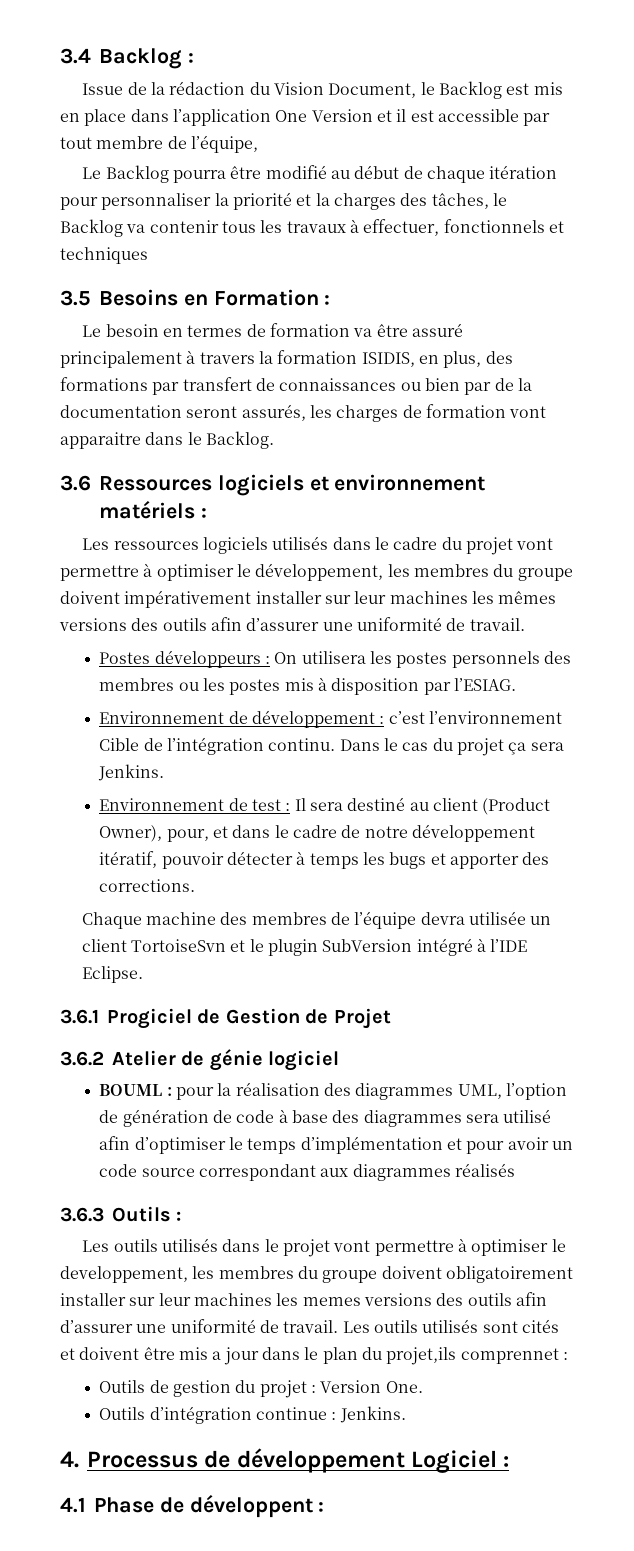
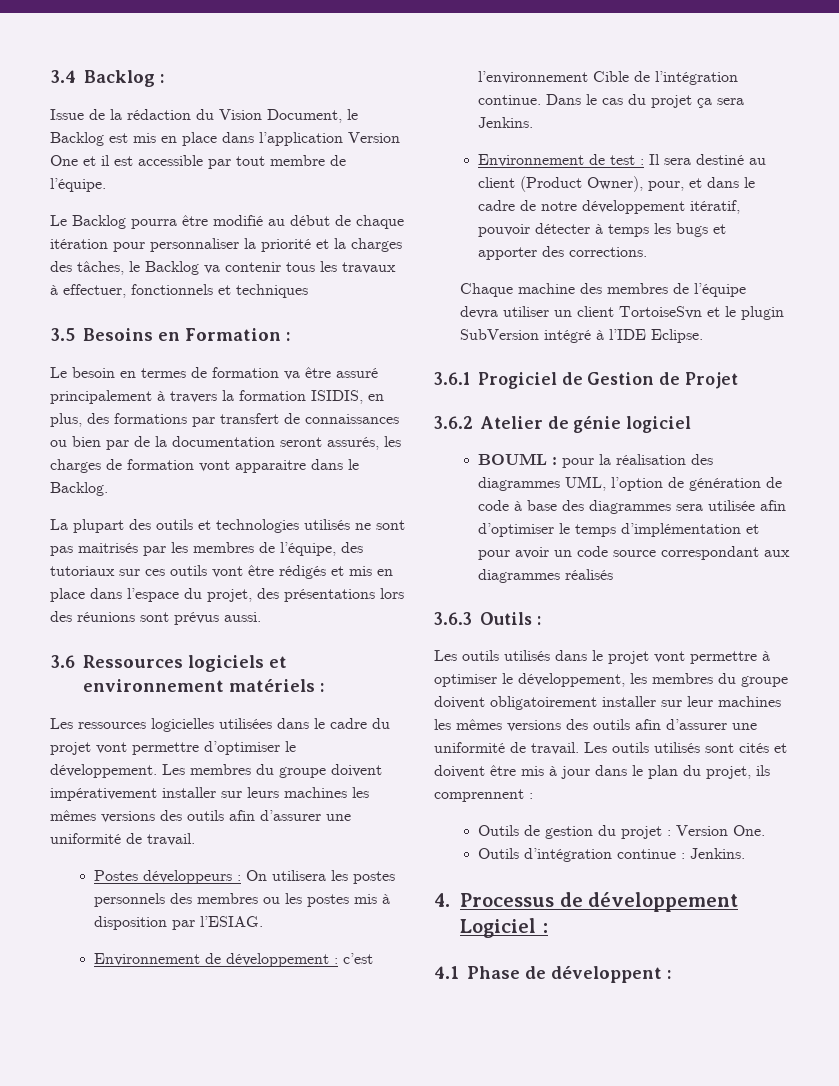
[275,109,373,122] One Version -> [348,132,400,143] [50,155,78,166] Version One
[190,135,258,153] l’équipe, -> [50,178,106,192] l’équipe.
(274, 440) none -> [50,519,405,533] [50,542,363,556] [50,565,393,579] [50,588,404,602] [50,611,261,625] // La plupart des outils et technologies utilisés ne sont pas maitrisés par les membres de l’équipe, des tutoriaux sur ces outils vont être rédigés et mis en place dans l’espace du projet, des présentations lors des réunions sont prévus aussi.
[202,536,329,554] logiciels utilisés -> [151,718,272,732] logicielles utilisées
[143,563,410,581] à optimiser le développement, les -> [204,741,296,755] [50,764,185,778] d’optimiser le développement. Les
[354,591,387,604] leur -> [247,787,279,798] leurs
[268,738,336,751] continu. -> [477,95,541,105] continue.
[469,911,527,925] utilisée -> [503,306,550,317] utiliser
[503,1109,552,1123] utilisé -> [707,500,755,511] utilisée
[60,1266,188,1283] developpement, -> [518,673,625,687] développement,
[302,1297,361,1306] memes -> [456,719,502,730] mêmes
[212,1351,222,1360] a -> [549,766,557,776] à
[386,1347,559,1365] projet,ils comprennet -> [706,765,770,779] [434,789,524,802] projet, ils comprennent

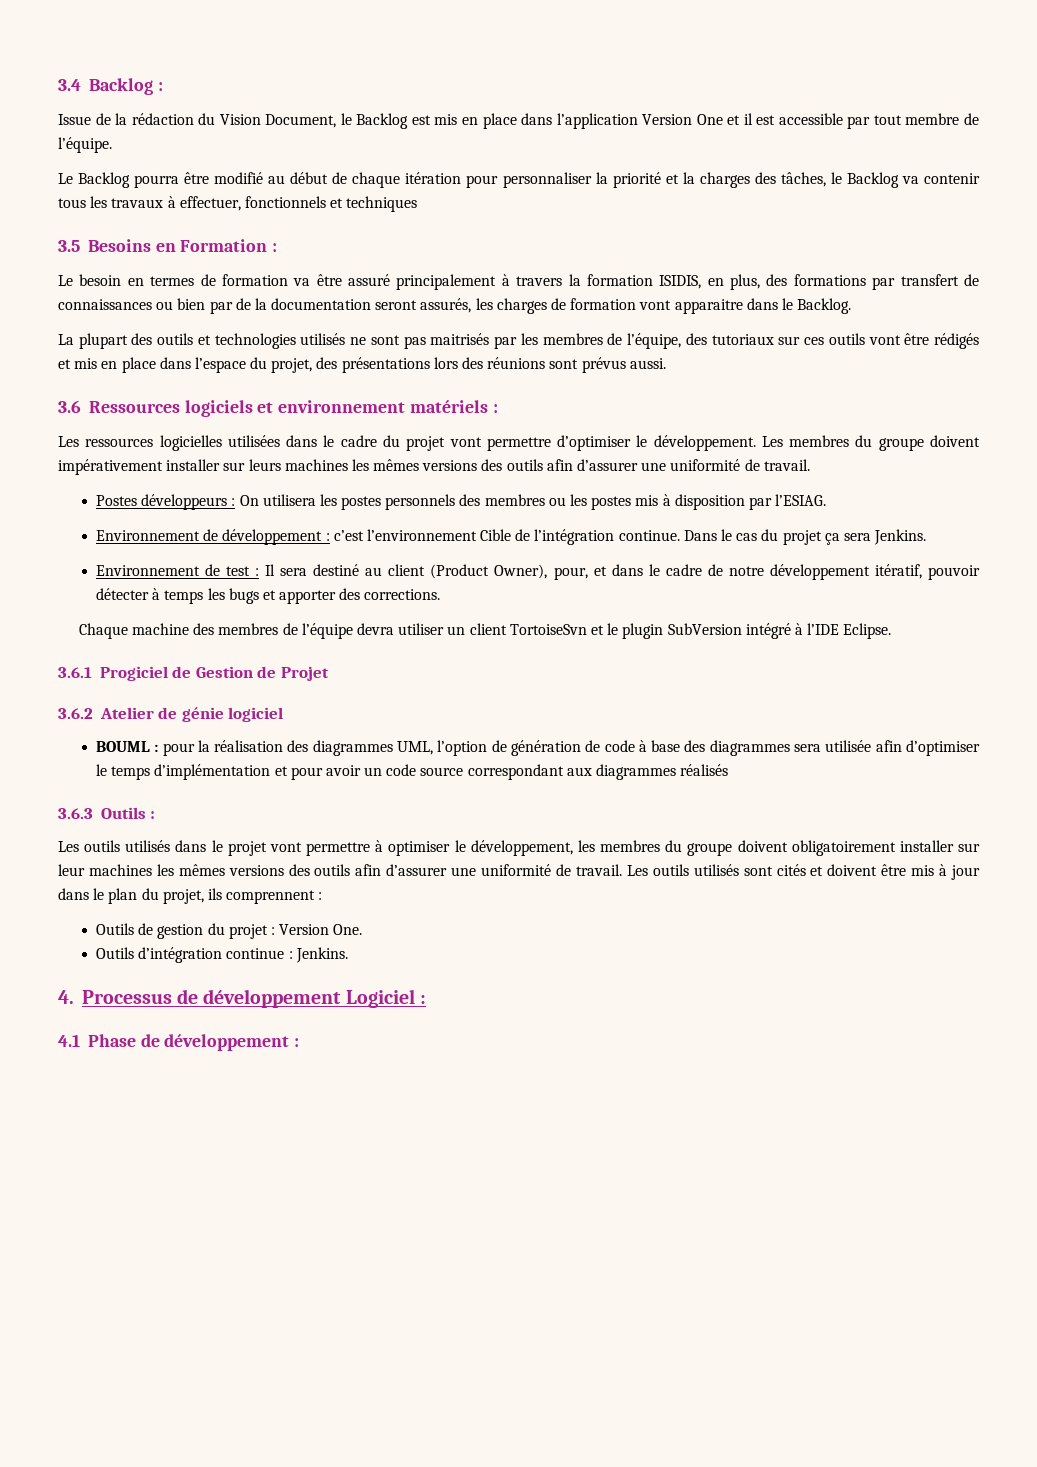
[551,965,662,983] développent -> [164,1034,290,1051] développement

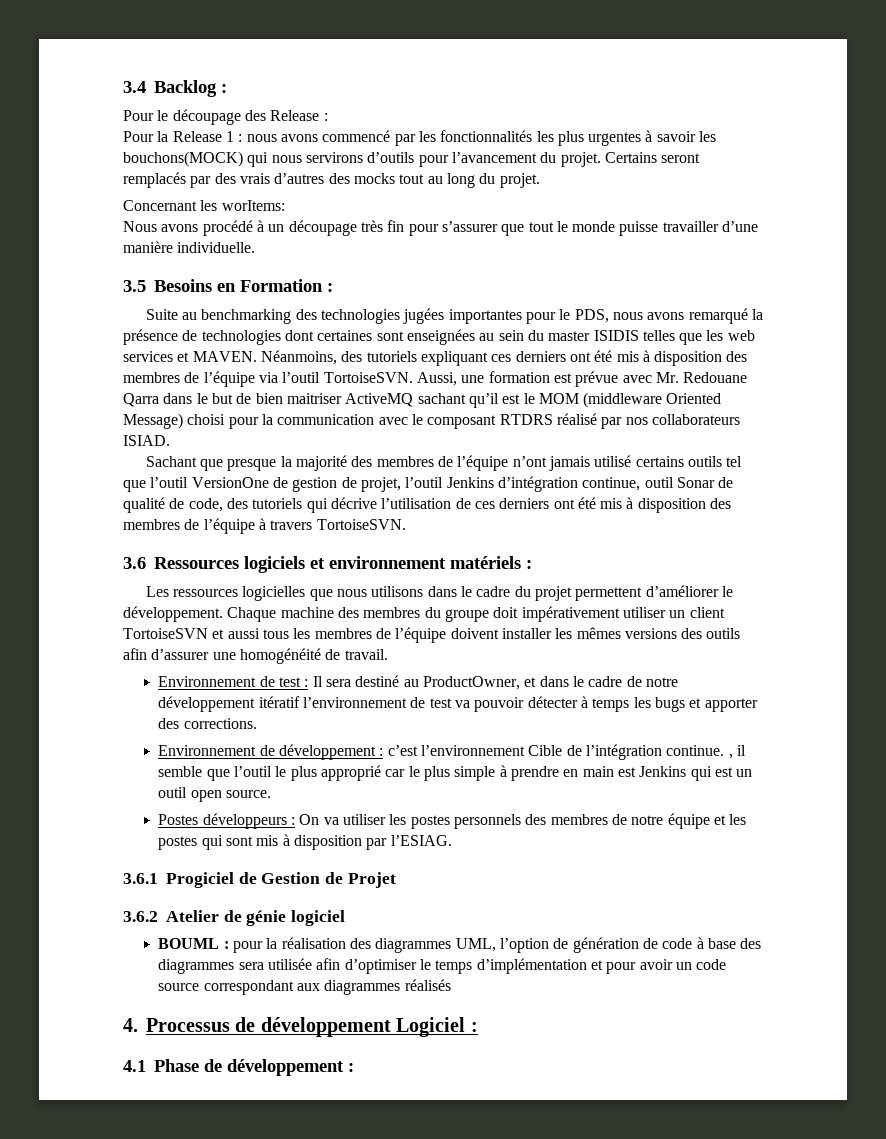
[58,113,979,129] [58,137,112,153] [58,172,980,188] [58,196,418,212] Issue de la rédaction du Vision Document, le Backlog est mis en place dans l’application Version One et il est accessible par tout membre de l’équipe. // Le Backlog pourra être modifié au début de chaque itération pour personnaliser la priorité et la charges des tâches, le Backlog va contenir tous les travaux à effectuer, fonctionnels et techniques -> [123,109,328,125] [123,130,717,146] [123,151,701,167] [123,172,540,188] [123,200,285,211] [123,220,759,236] [123,241,256,253] Pour le découpage des Release : // Pour la Release 1 : nous avons commencé par les fonctionnalités les plus urgentes à savoir les bouchons(MOCK) qui nous servirons d’outils pour l’avancement du projet. Certains seront remplacés par des vrais d’autres des mocks tout au long du projet. // Concernant les worItems: // Nous avons procédé à un découpage très fin pour s’assurer que tout le monde puisse travailler d’une manière individuelle.
[58,274,980,290] [58,298,852,314] [58,333,980,349] [58,357,666,373] Le besoin en termes de formation va être assuré principalement à travers la formation ISIDIS, en plus, des formations par transfert de connaissances ou bien par de la documentation seront assurés, les charges de formation vont apparaitre dans le Backlog. // La plupart des outils et technologies utilisés ne sont pas maitrisés par les membres de l’équipe, des tutoriaux sur ces outils vont être rédigés et mis en place dans l’espace du projet, des présentations lors des réunions sont prévus aussi. -> [145,308,763,324] [123,329,755,345] [123,350,748,366] [123,371,748,387] [123,392,722,408] [123,413,740,429] [123,435,170,446] [145,455,743,471] [123,476,734,492] [123,497,732,513] [123,518,406,534] Suite au benchmarking des technologies jugées importantes pour le PDS, nous avons remarqué la présence de technologies dont certaines sont enseignées au sein du master ISIDIS telles que les web services et MAVEN. Néanmoins, des tutoriels expliquant ces derniers ont été mis à disposition des membres de l’équipe via l’outil TortoiseSVN. Aussi, une formation est prévue avec Mr. Redouane Qarra dans le but de bien maitriser ActiveMQ sachant qu’il est le MOM (middleware Oriented Message) choisi pour la communication avec le composant RTDRS réalisé par nos collaborateurs ISIAD. // Sachant que presque la majorité des membres de l’équipe n’ont jamais utilisé certains outils tel que l’outil VersionOne de gestion de projet, l’outil Jenkins d’intégration continue, outil Sonar de qualité de code, des tutoriels qui décrive l’utilisation de ces derniers ont été mis à disposition des membres de l’équipe à travers TortoiseSVN.
[227,435,280,447] utilisées -> [309,586,424,601] que nous utilisons
[449,435,981,451] [58,459,741,475] vont permettre d’optimiser le développement. Les membres du groupe doivent impérativement installer sur leurs machines les mêmes versions des outils afin d’assurer une uniformité -> [575,585,733,601] [123,606,725,622] [123,627,741,643] [123,648,321,664] permettent d’améliorer le développement. Chaque machine des membres du groupe doit impérativement utiliser un client TortoiseSVN et aussi tous les membres de l’équipe doivent installer les mêmes versions des outils afin d’assurer une homogénéité
[95,494,827,510] Postes développeurs : On utilisera les postes personnels des membres ou les postes mis à disposition par l’ESIAG. -> [158,675,678,690] [158,696,758,712] [158,718,257,729] Environnement de test : Il sera destiné au ProductOwner, et dans le cadre de notre développement itératif l’environnement de test va pouvoir détecter à temps les bugs et apporter des corrections.
[683,529,927,545] [95,564,980,580] [95,588,441,604] [78,623,892,639] Dans le cas du projet ça sera Jenkins. // Environnement de test : Il sera destiné au client (Product Owner), pour, et dans le cadre de notre développement itératif, pouvoir détecter à temps les bugs et apporter des corrections. // Chaque machine des membres de l’équipe devra utiliser un client TortoiseSvn et le plugin SubVersion intégré à l’IDE Eclipse. -> [728,745,746,759] [158,765,753,781] [158,787,272,802] [158,813,747,829] [158,834,452,850] , il semble que l’outil le plus approprié car le plus simple à prendre en main est Jenkins qui est un outil open source. // Postes développeurs : On va utiliser les postes personnels des membres de notre équipe et les postes qui sont mis à disposition par l’ESIAG.
[58,807,156,819] [58,840,980,856] [58,864,981,880] [58,888,323,904] [95,923,363,939] [95,947,348,963] // 3.6.3 Outils : // Les outils utilisés dans le projet vont permettre à optimiser le développement, les membres du groupe doivent obligatoirement installer sur leur machines les mêmes versions des outils afin d’assurer une uniformité de travail. Les outils utilisés sont cités et doivent être mis à jour dans le plan du projet, ils comprennent : // Outils de gestion du projet : Version One. // Outils d’intégration continue : Jenkins. -> (451, 985) none

